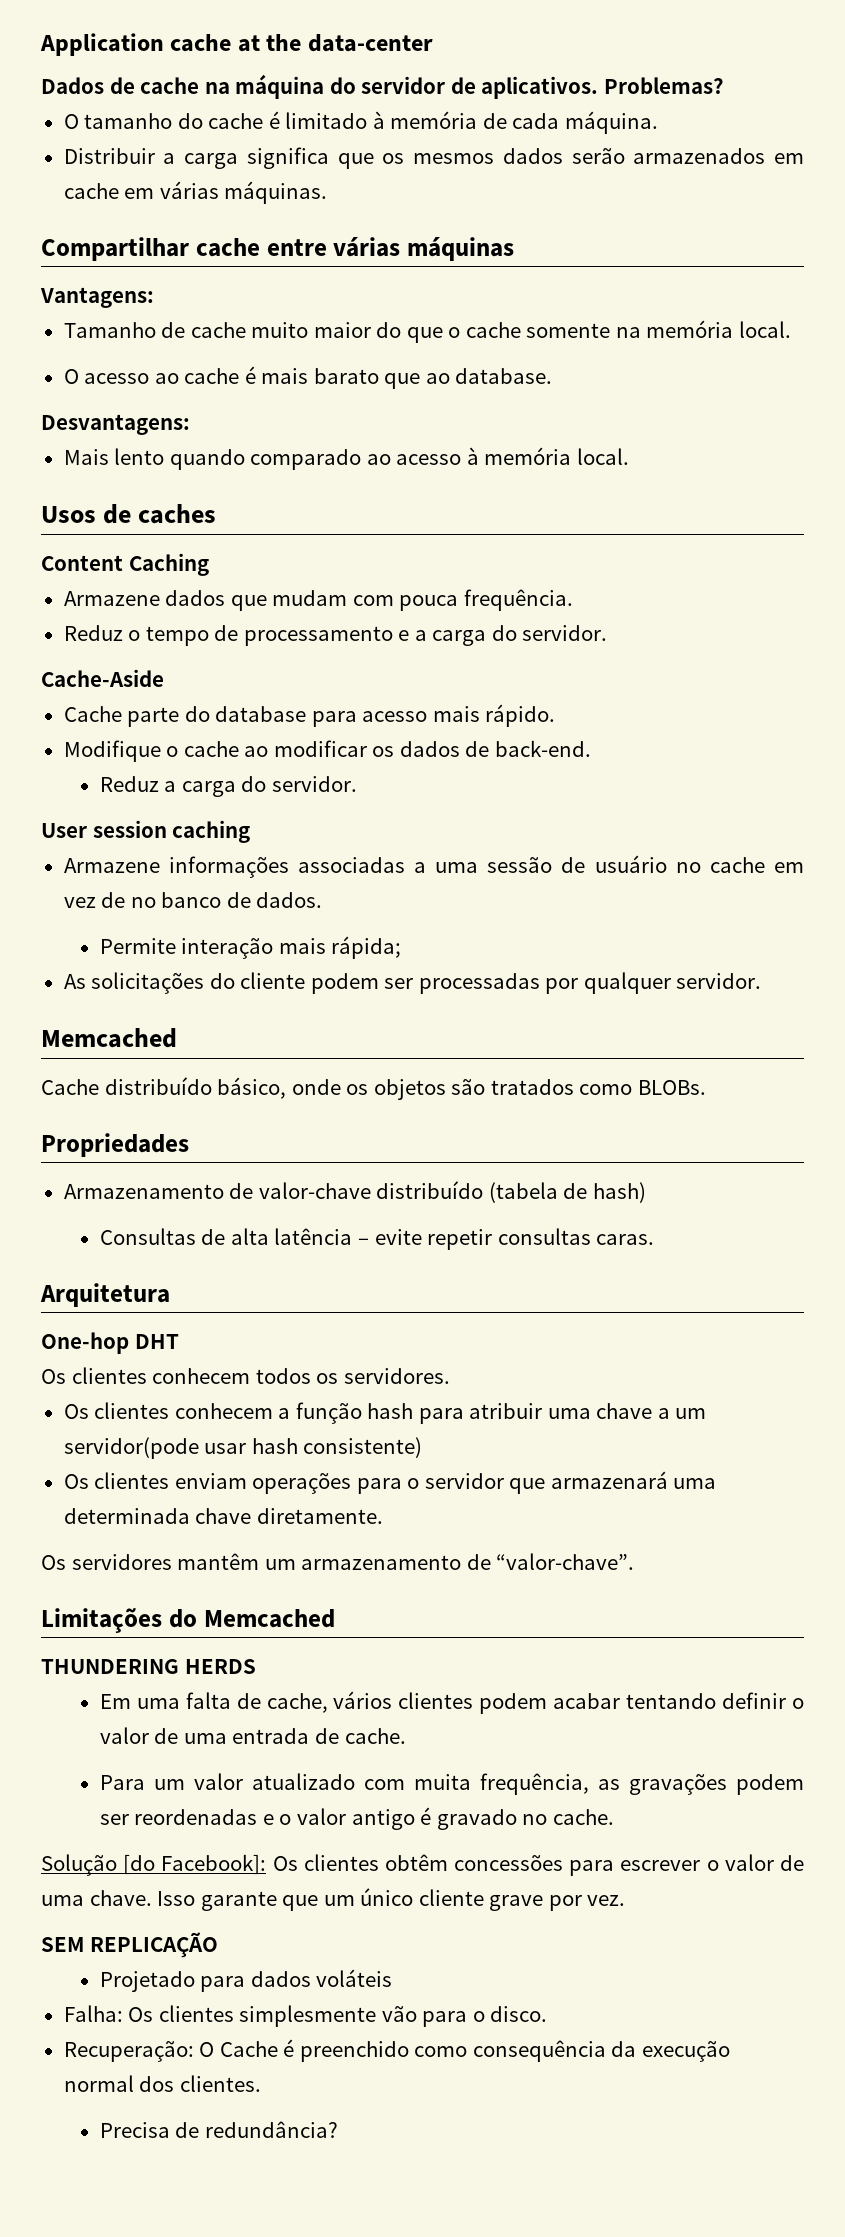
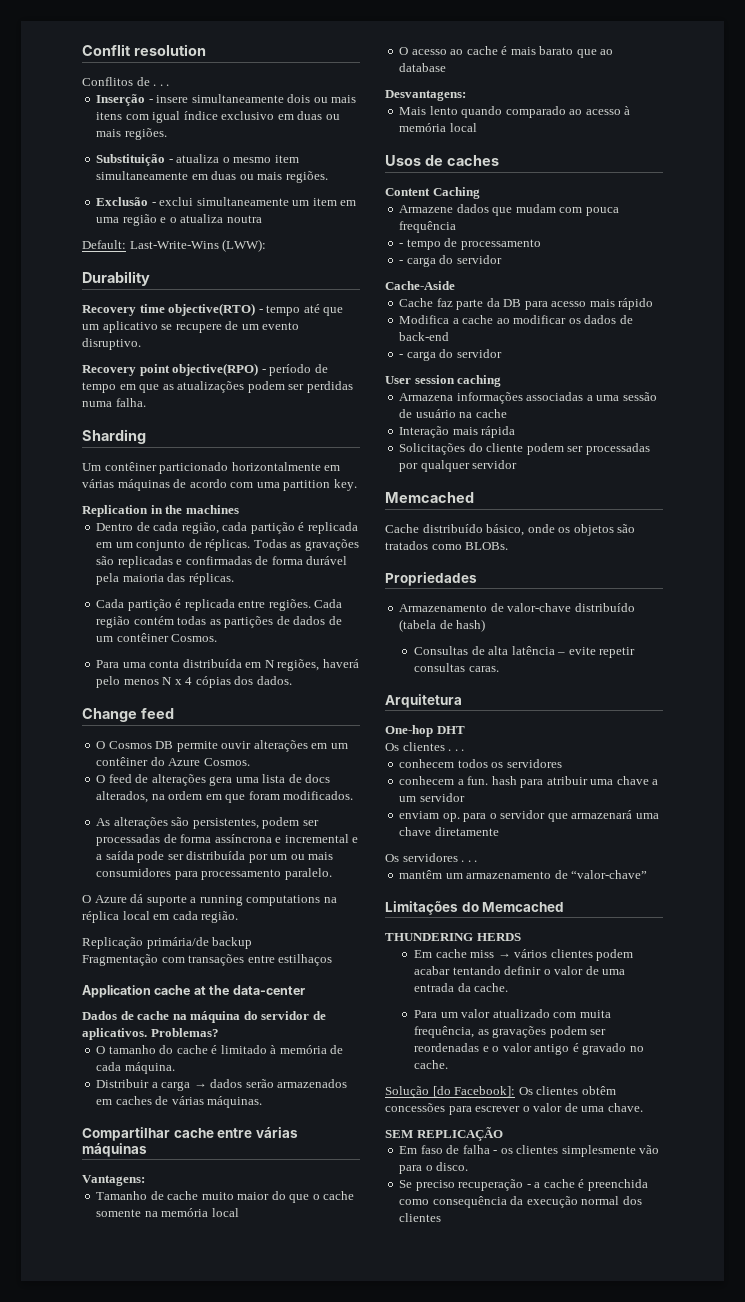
(40, 44) none -> [82,44,206,56] [82,77,170,86] [96,94,357,106] [96,111,340,123] [96,128,167,140] [96,154,299,166] [96,171,328,183] [96,197,357,206] [96,214,262,226] [82,239,267,252] [82,271,150,286] [82,303,344,316] [82,321,300,333] [82,338,141,350] [82,363,328,376] [82,381,353,393] [82,398,146,407] [82,429,146,444] [82,462,341,474] [82,479,357,491] [82,505,239,517] [96,522,358,534] [96,539,359,551] [96,556,348,568] [96,573,234,585] [96,599,343,611] [96,616,342,628] [96,633,218,642] [96,659,359,671] [96,676,292,688] [82,708,174,722] [96,740,348,752] [96,757,250,766] [96,774,331,786] [96,791,354,803] [96,817,319,829] [96,834,359,846] [96,851,334,863] [96,868,332,880] [82,894,337,906] [82,911,239,923] [82,937,253,949] [82,954,333,966] Conflit resolution // Conflitos de . . . // Inserção - insere simultaneamente dois ou mais itens com igual índice exclusivo em duas ou mais regiões. // Substituição - atualiza o mesmo item simultaneamente em duas ou mais regiões. // Exclusão - exclui simultaneamente um item em uma região e o atualiza noutra // Default: Last-Write-Wins (LWW): // Durability // Recovery time objective(RTO) - tempo até que um aplicativo se recupere de um evento disruptivo. // Recovery point objective(RPO) - período de tempo em que as atualizações podem ser perdidas numa falha. // Sharding // Um contêiner particionado horizontalmente em várias máquinas de acordo com uma partition key. // Replication in the machines // Dentro de cada região, cada partição é replicada em um conjunto de réplicas. Todas as gravações são replicadas e confirmadas de forma durável pela maioria das réplicas. // Cada partição é replicada entre regiões. Cada região contém todas as partições de dados de um contêiner Cosmos. // Para uma conta distribuída em N regiões, haverá pelo menos N x 4 cópias dos dados. // Change feed // O Cosmos DB permite ouvir alterações em um contêiner do Azure Cosmos. // O feed de alterações gera uma lista de docs alterados, na ordem em que foram modificados. // As alterações são persistentes, podem ser processadas de forma assíncrona e incremental e a saída pode ser distribuída por um ou mais consumidores para processamento paralelo. // O Azure dá suporte a running computations na réplica local em cada região. // Replicação primária/de backup // Fragmentação com transações entre estilhaços //
[246,147,495,169] significa que os mesmos -> [193,1083,207,1088] →
[63,183,155,199] cache em -> [115,1096,169,1105] caches de
[738,321,791,338] local. -> [211,1208,239,1217] local
[455,368,553,384] database. -> [399,63,447,72] database
[576,448,629,465] local. -> [449,123,477,132] local
[463,589,573,611] [63,625,141,641] frequência. // Reduz o -> [399,221,457,233] [399,243,404,247] frequência // -
[398,625,608,646] e a carga do servidor. -> [399,255,502,267] // - carga do servidor
[127,704,556,727] [63,740,179,762] parte do database para acesso mais rápido. // Modifique o -> [436,298,654,310] [399,315,459,324] faz parte da DB para acesso mais rápido // Modifica a
[494,740,591,757] [99,776,357,797] back-end. // Reduz a carga do servidor. -> [399,332,450,341] [399,349,502,361] back-end // - carga do servidor
[63,858,160,873] Armazene -> [399,393,454,401] Armazena
[675,857,804,873] [63,892,323,908] [99,936,402,959] [63,972,205,994] no cache em vez de no banco de dados. // Permite interação mais rápida; // As solicitações -> [459,409,507,418] [399,426,516,438] [399,443,466,455] na cache // Interação mais rápida // Solicitações
[676,973,762,989] servidor. -> [472,460,518,469] servidor
[152,1368,450,1384] [63,1402,170,1419] conhecem todos os servidores. // Os clientes -> [448,749,465,751] [399,759,562,768] . . . // conhecem todos os servidores //
[295,1402,362,1424] função -> [467,776,489,785] fun.
[63,1437,423,1459] [63,1472,352,1494] servidor(pode usar hash consistente) // Os clientes enviam operações -> [419,793,465,802] [399,811,460,822] servidor // enviam op.
[63,1508,383,1524] determinada chave diretamente. -> [399,827,499,836] chave diretamente
(172, 1562) none -> [461,860,478,862] . . . //
[496,1553,635,1570] “valor-chave”. -> [571,870,648,879] “valor-chave”
[136,1692,328,1713] uma falta de cache, -> [435,949,511,958] cache miss →
[314,1728,339,1744] de -> [457,983,471,992] da
[157,1888,626,1911] [41,1932,218,1958] [99,1969,393,1992] [63,2005,154,2022] Isso garante que um único cliente grave por vez. // SEM REPLICAÇÃO // Projetado para dados voláteis // Falha: Os -> [385,1127,503,1141] [399,1145,513,1154] // SEM REPLICAÇÃO // Em faso de falha - os
[63,2039,409,2062] Recuperação: O Cache é preenchido -> [399,1179,648,1191] Se preciso recuperação - a cache é preenchida
[179,2075,261,2092] [99,2121,338,2138] clientes. // Precisa de redundância? -> [399,1213,442,1222] clientes

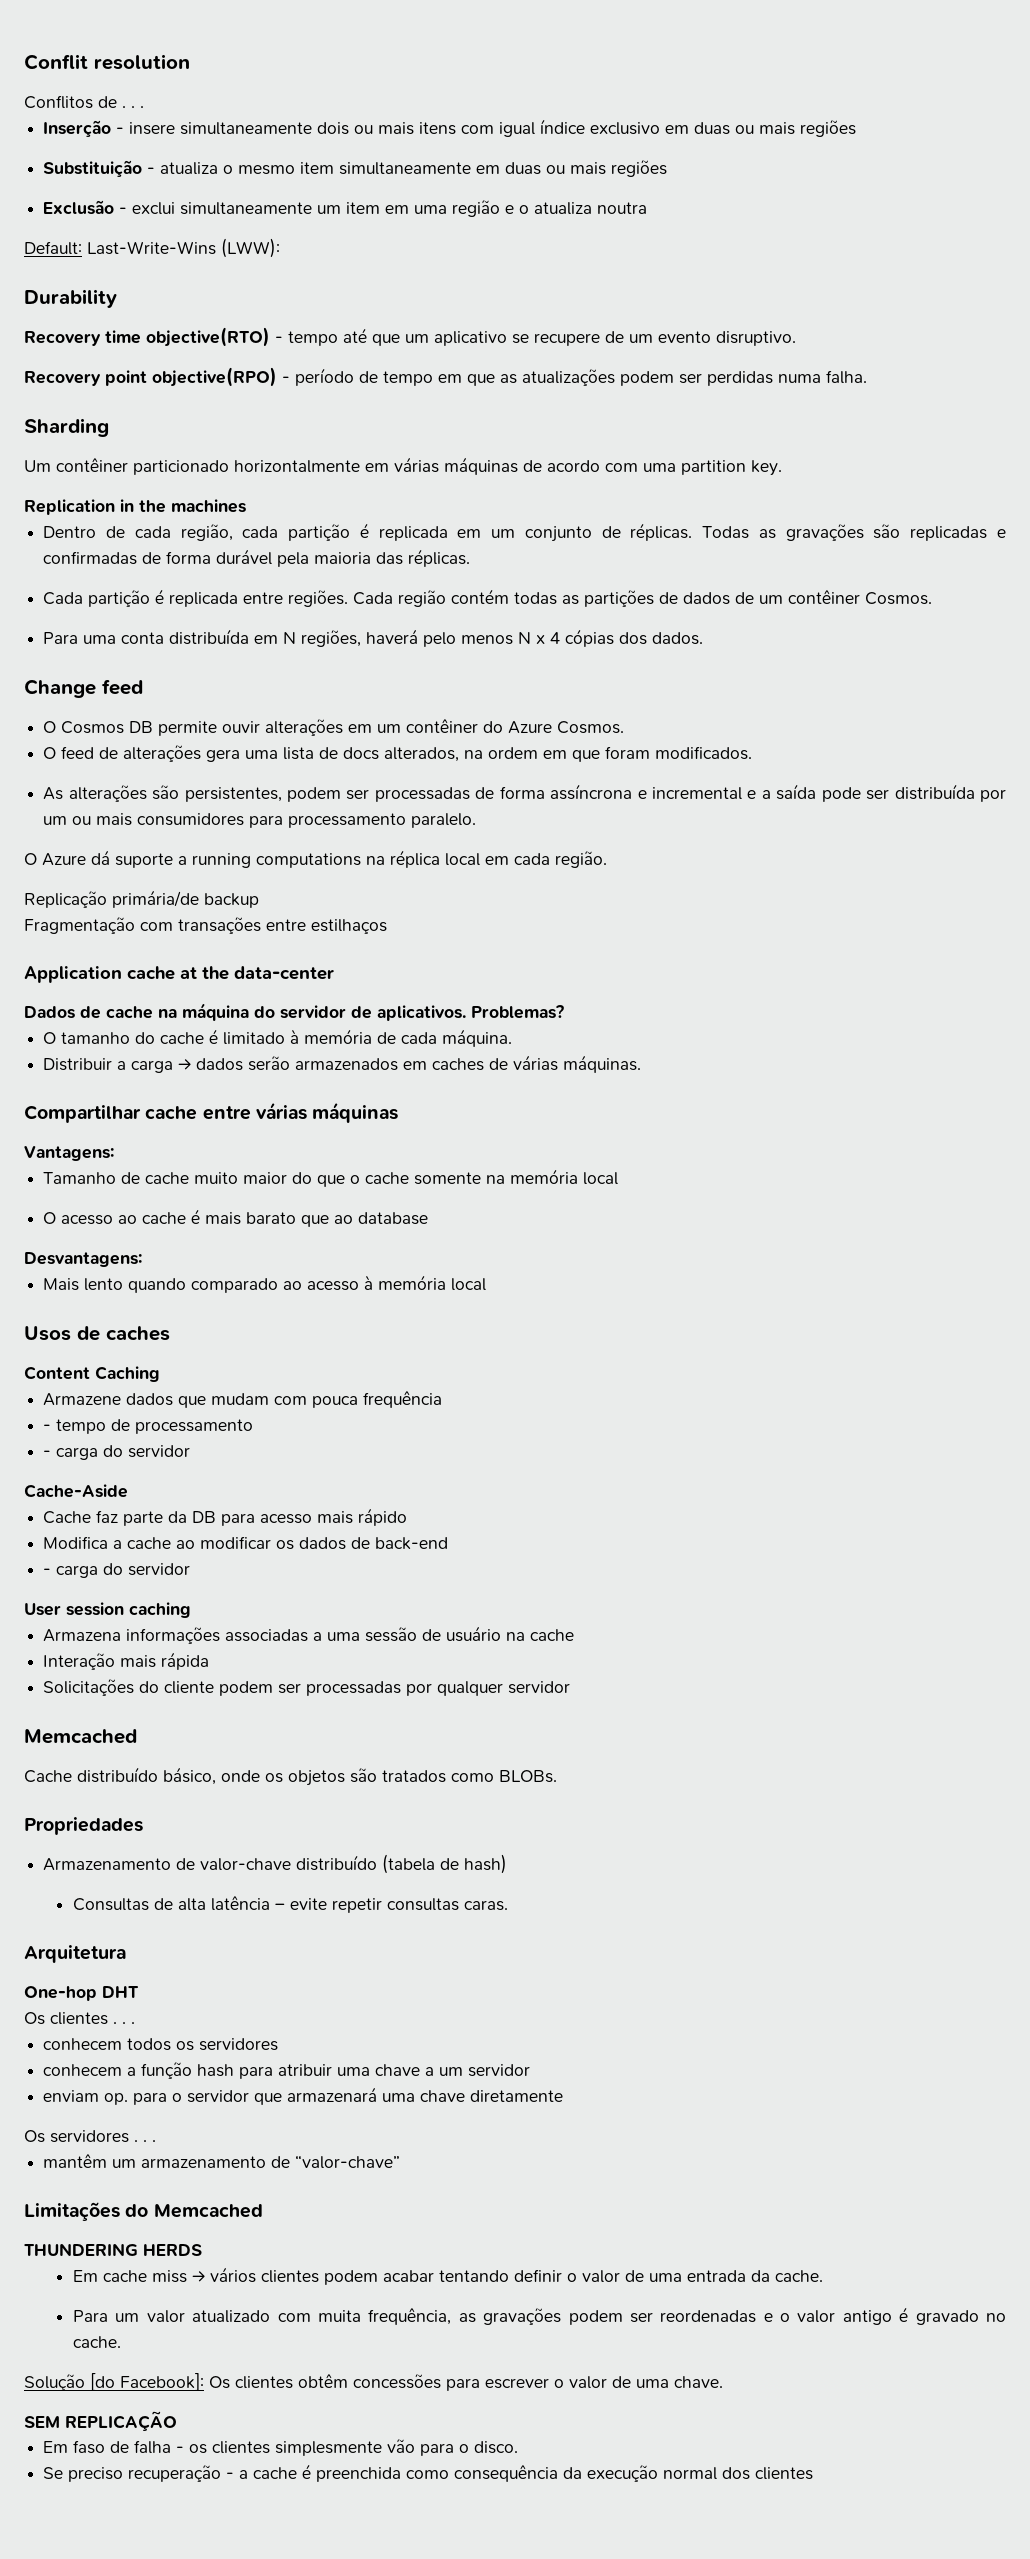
[124,128,167,140] regiões. -> [800,120,857,137] regiões
[285,171,328,183] regiões. -> [611,160,668,177] regiões
[467,776,489,785] fun. -> [141,2062,193,2079] função

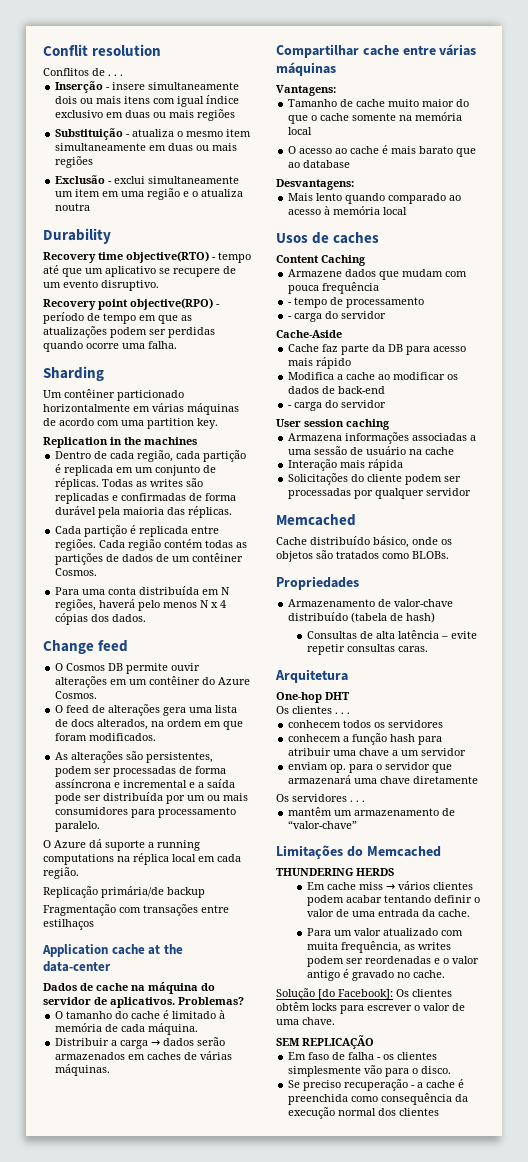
[24,238,280,258] // Default: Last-Write-Wins (LWW): -> (91, 207) none
[778,374,821,383] numa -> [43,341,145,352] quando ocorre uma
[785,524,864,541] gravações -> [150,479,184,487] writes
[483,2308,562,2325] gravações -> [418,942,452,950] writes
[353,2374,441,2389] concessões -> [312,1003,337,1011] locks

